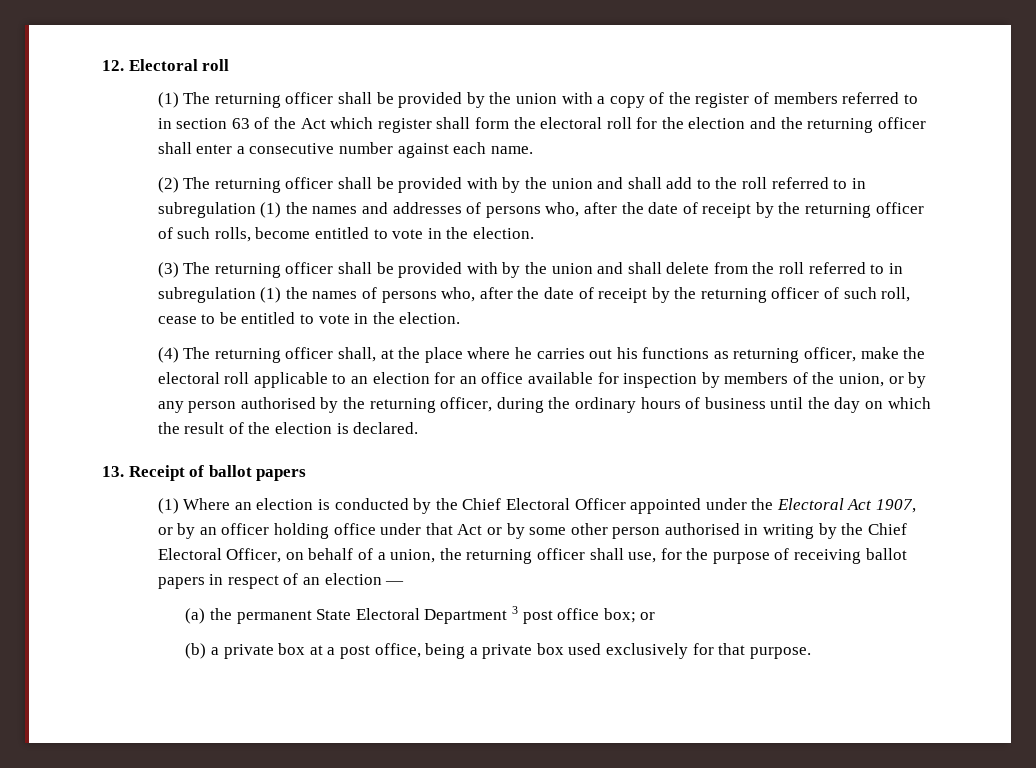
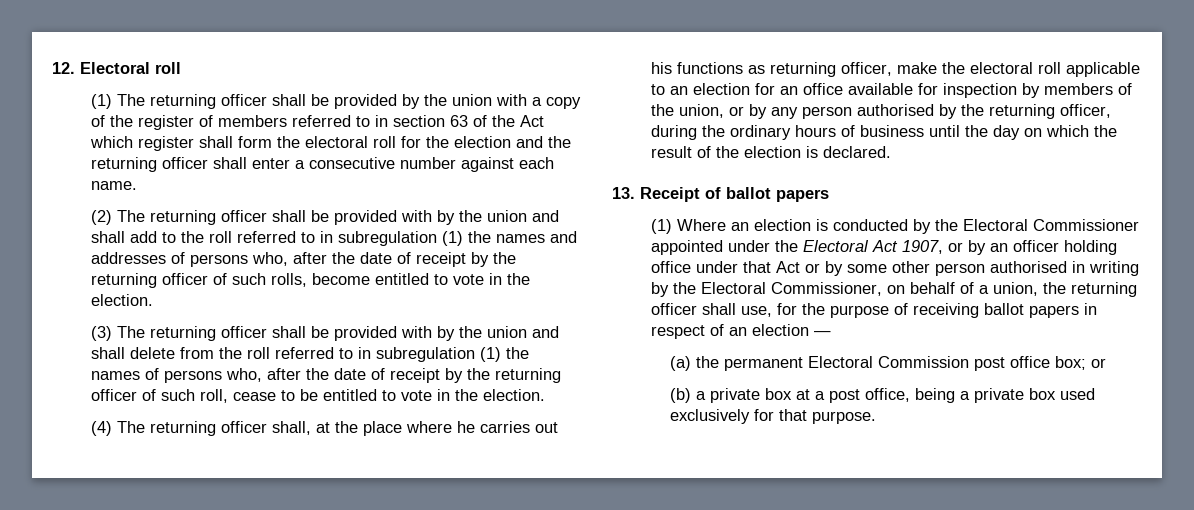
[462,498,626,510] Chief Electoral Officer -> [962,219,1139,231] Electoral Commissioner
[867,523,907,535] [157,548,282,563] Chief Electoral Officer, -> [700,282,882,296] Electoral Commissioner,
[316,606,518,624] State Electoral Department 3 -> [808,356,970,368] Electoral Commission

